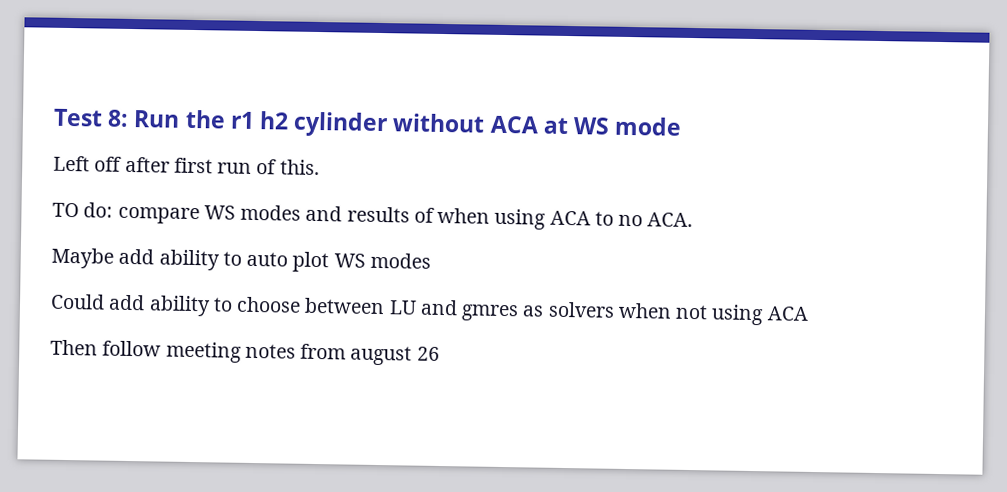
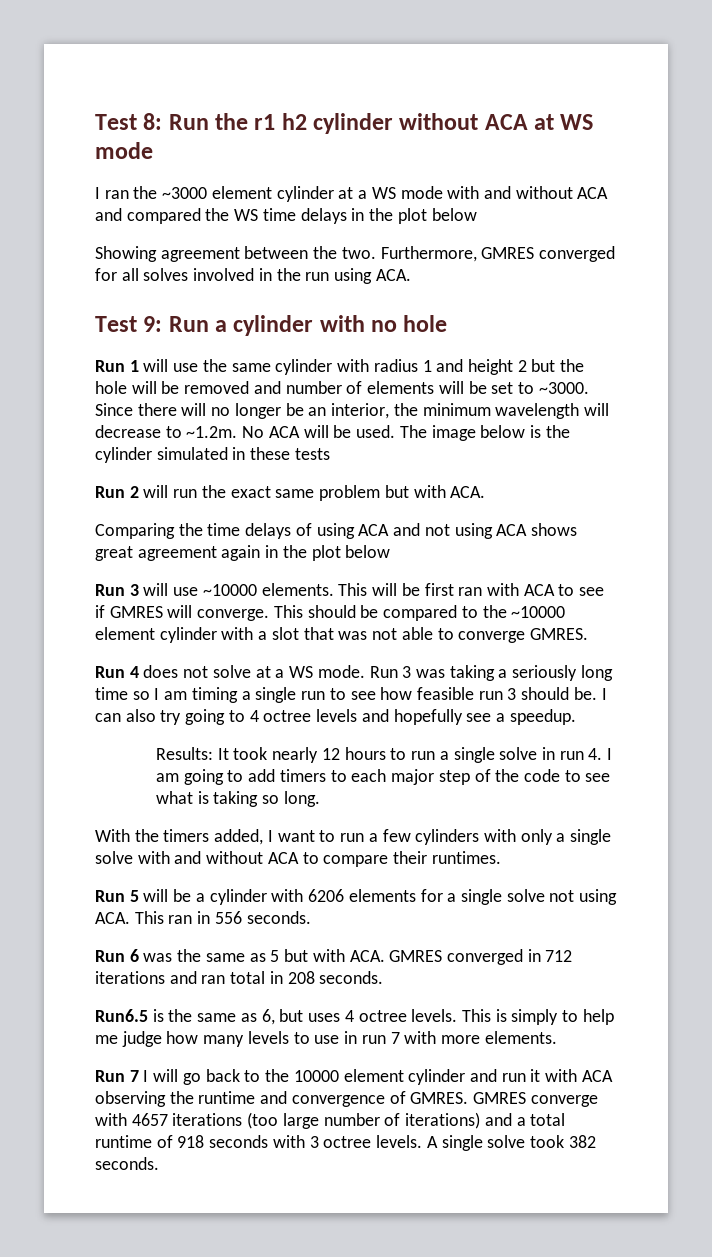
[53,155,320,176] [52,202,694,230] [51,247,431,273] [50,293,809,326] [50,339,440,366] Left off after first run of this. // TO do: compare WS modes and results of when using ACA to no ACA. // Maybe add ability to auto plot WS modes // Could add ability to choose between LU and gmres as solvers when not using ACA // Then follow meeting notes from august 26 -> [95,186,609,202] [95,208,477,224] [95,246,616,262] [95,268,411,284] [95,315,448,336] [95,359,585,375] [95,381,589,394] [95,403,609,419] [95,425,570,441] [95,447,330,463] [95,485,486,501] [95,523,577,539] [95,545,391,561] [95,583,605,596] [95,605,566,621] [95,627,588,643] [95,665,613,681] [95,687,607,703] [95,709,576,725] [156,747,613,763] [156,769,611,785] [156,791,320,807] [95,829,612,845] [95,851,501,867] [95,889,618,905] [95,911,311,924] [95,949,573,965] [95,971,384,984] [95,1009,614,1025] [95,1031,557,1047] [95,1069,613,1085] [95,1091,598,1107] [95,1112,566,1129] [95,1135,596,1151] [95,1157,159,1170] I ran the ~3000 element cylinder at a WS mode with and without ACA and compared the WS time delays in the plot below // Showing agreement between the two. Furthermore, GMRES converged for all solves involved in the run using ACA. // Test 9: Run a cylinder with no hole // Run 1 will use the same cylinder with radius 1 and height 2 but the hole will be removed and number of elements will be set to ~3000. Since there will no longer be an interior, the minimum wavelength will decrease to ~1.2m. No ACA will be used. The image below is the cylinder simulated in these tests // Run 2 will run the exact same problem but with ACA. // Comparing the time delays of using ACA and not using ACA shows great agreement again in the plot below // Run 3 will use ~10000 elements. This will be first ran with ACA to see if GMRES will converge. This should be compared to the ~10000 element cylinder with a slot that was not able to converge GMRES. // Run 4 does not solve at a WS mode. Run 3 was taking a seriously long time so I am timing a single run to see how feasible run 3 should be. I can also try going to 4 octree levels and hopefully see a speedup. // Results: It took nearly 12 hours to run a single solve in run 4. I am going to add timers to each major step of the code to see what is taking so long. // With the timers added, I want to run a few cylinders with only a single solve with and without ACA to compare their runtimes. // Run 5 will be a cylinder with 6206 elements for a single solve not using ACA. This ran in 556 seconds. // Run 6 was the same as 5 but with ACA. GMRES converged in 712 iterations and ran total in 208 seconds. // Run6.5 is the same as 6, but uses 4 octree levels. This is simply to help me judge how many levels to use in run 7 with more elements. // Run 7 I will go back to the 10000 element cylinder and run it with ACA observing the runtime and convergence of GMRES. GMRES converge with 4657 iterations (too large number of iterations) and a total runtime of 918 seconds with 3 octree levels. A single solve took 382 seconds.

